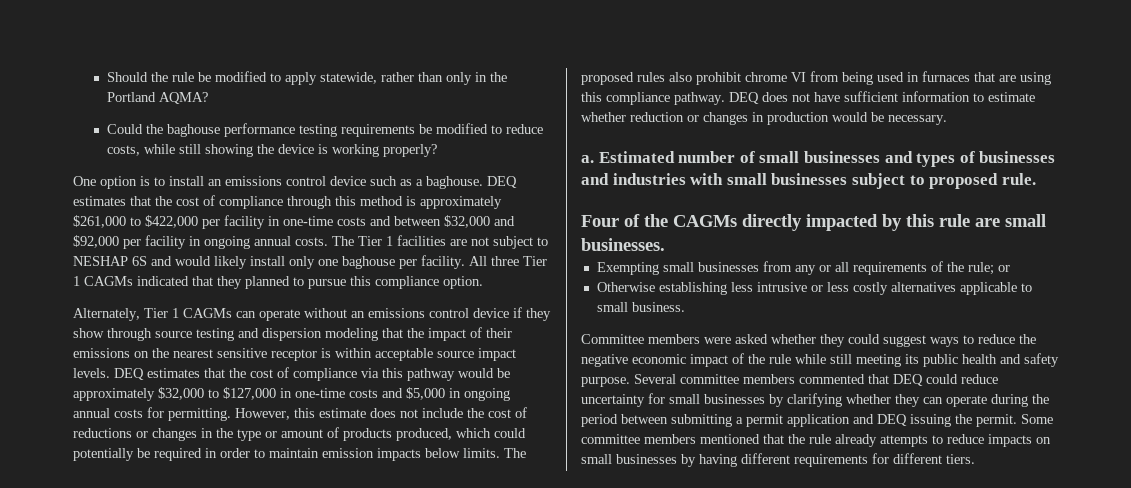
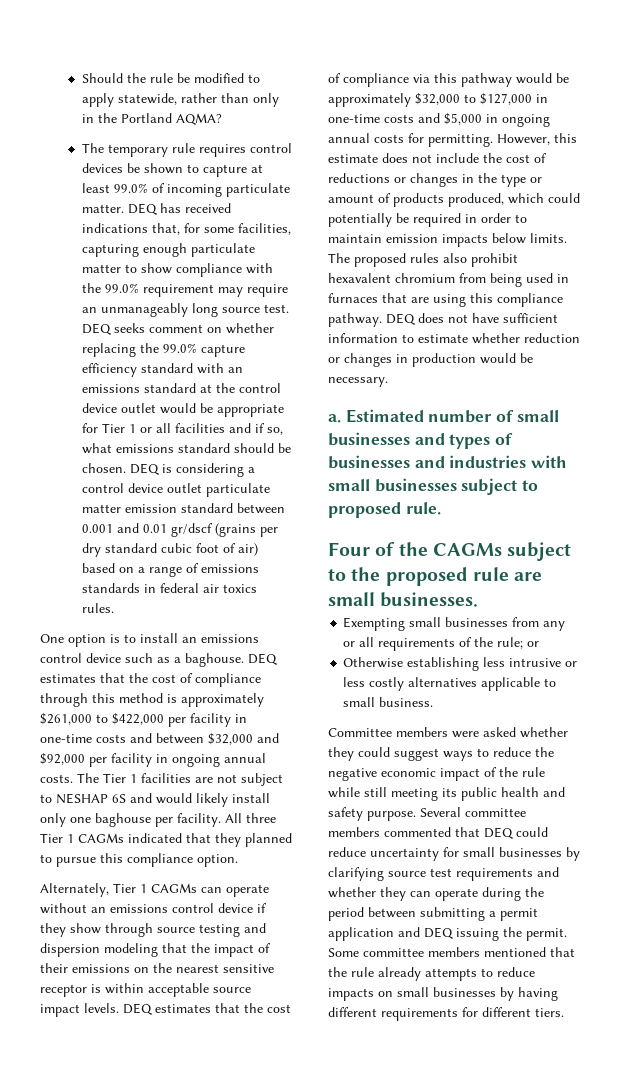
[106,123,543,137] [106,144,437,157] Could the baghouse performance testing requirements be modified to reduce costs, while still showing the device is working properly? -> [81,143,292,157] [81,163,263,177] [81,183,290,197] [81,203,231,215] [81,223,291,235] [81,243,255,257] [81,263,273,277] [81,283,288,297] [81,303,289,317] [81,323,274,335] [81,343,245,357] [81,363,243,377] [81,383,281,393] [81,403,284,417] [81,423,283,435] [81,443,291,454] [81,463,255,477] [81,483,270,497] [81,503,285,514] [81,523,278,537] [81,543,258,557] [81,563,259,577] [81,583,257,593] [81,603,114,613] The temporary rule requires control devices be shown to capture at least 99.0% of incoming particulate matter. DEQ has received indications that, for some facilities, capturing enough particulate matter to show compliance with the 99.0% requirement may require an unmanageably long source test. DEQ seeks comment on whether replacing the 99.0% capture efficiency standard with an emissions standard at the control device outlet would be appropriate for Tier 1 or all facilities and if so, what emissions standard should be chosen. DEQ is considering a control device outlet particulate matter emission standard between 0.001 and 0.01 gr/dscf (grains per dry standard cubic foot of air) based on a range of emissions standards in federal air toxics rules.
[745,72,806,82] chrome VI -> [328,273,455,283] hexavalent chromium
[742,214,934,231] directly impacted by this -> [507,542,572,561] [328,567,468,586] subject to the proposed
(842, 400) none -> [388,867,559,881] source test requirements and

